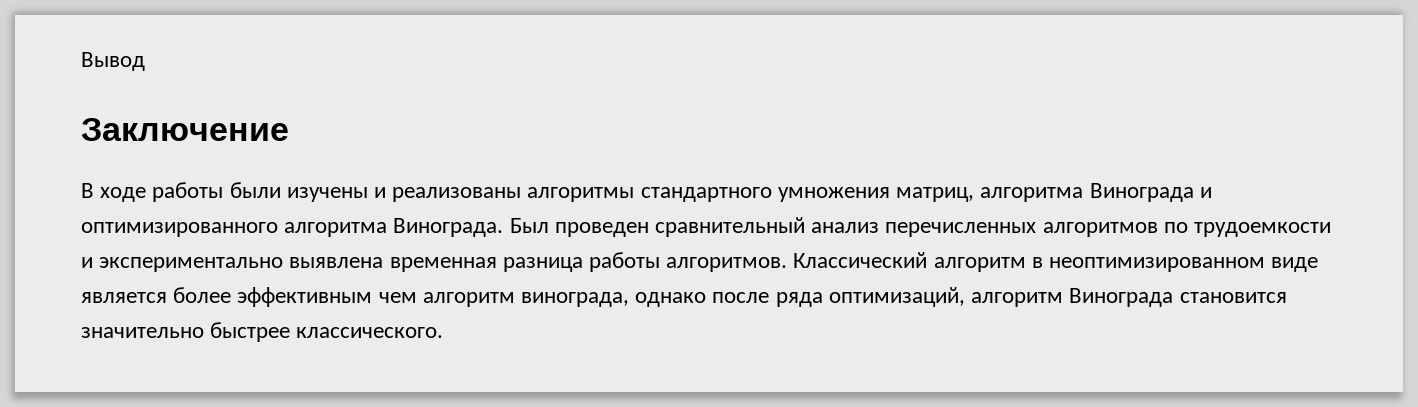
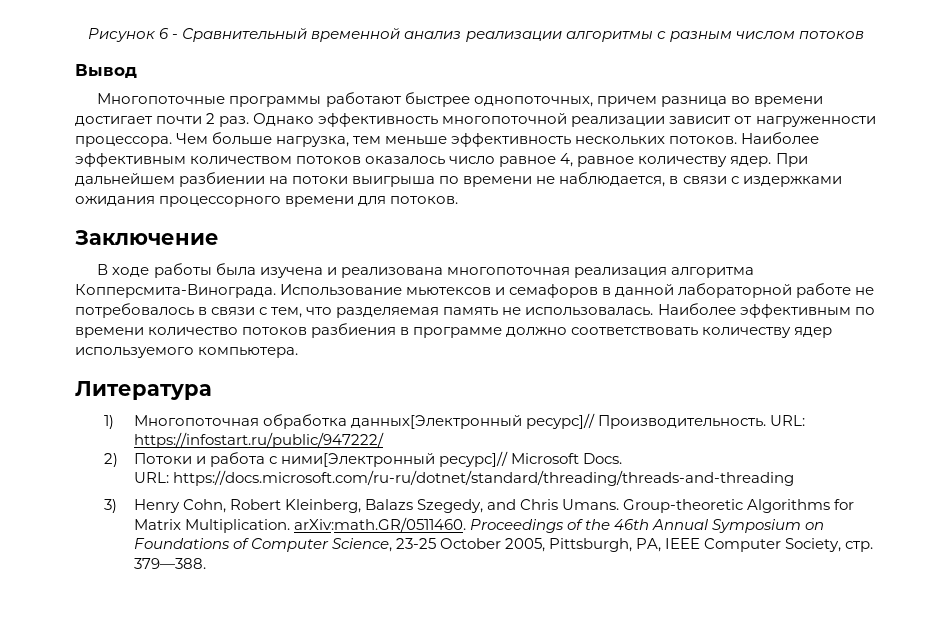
[81,52,145,71] [81,118,289,141] [81,182,1212,202] [81,217,1332,237] [81,252,1319,272] [81,287,1287,307] [81,322,444,342] Вывод // Заключение // В ходе работы были изучены и реализованы алгоритмы стандартного умножения матриц, алгоритма Винограда и оптимизированного алгоритма Винограда. Был проведен сравнительный анализ перечисленных алгоритмов по трудоемкости и экспериментально выявлена временная разница работы алгоритмов. Классический алгоритм в неоптимизированном виде является более эффективным чем алгоритм винограда, однако после ряда оптимизаций, алгоритм Винограда становится значительно быстрее классического. -> [88,28,864,42] [75,64,137,78] [97,92,823,107] [75,113,876,127] [75,132,820,147] [75,153,808,167] [75,172,842,187] [75,196,459,207] [75,230,219,245] [97,263,754,278] [75,283,875,298] [75,303,875,318] [75,323,833,338] [75,347,299,358] [75,381,212,400] [104,413,805,429] [133,432,384,448] [104,451,623,467] [133,470,794,486] [104,499,855,513] [133,517,825,533] [133,538,874,552] [133,558,206,569] Рисунок 6 - Сравнительный временной анализ реализации алгоритмы с разным числом потоков // Вывод // Многопоточные программы работают быстрее однопоточных, причем разница во времени достигает почти 2 раз. Однако эффективность многопоточной реализации зависит от нагруженности процессора. Чем больше нагрузка, тем меньше эффективность нескольких потоков. Наиболее эффективным количеством потоков оказалось число равное 4, равное количеству ядер. При дальнейшем разбиении на потоки выигрыша по времени не наблюдается, в связи с издержками ожидания процессорного времени для потоков. // Заключение // В ходе работы была изучена и реализована многопоточная реализация алгоритма Копперсмита-Винограда. Использование мьютексов и семафоров в данной лабораторной работе не потребовалось в связи с тем, что разделяемая память не использовалась. Наиболее эффективным по времени количество потоков разбиения в программе должно соответствовать количеству ядер используемого компьютера. // Литература // 1) Многопоточная обработка данных[Электронный ресурс]// Производительность. URL: https://infostart.ru/public/947222/ // 2) Потоки и работа с ними[Электронный ресурс]// Microsoft Docs. // URL: https://docs.microsoft.com/ru-ru/dotnet/standard/threading/threads-and-threading // 3) Henry Cohn, Robert Kleinberg, Balazs Szegedy, and Chris Umans. Group-theoretic Algorithms for Matrix Multiplication. arXiv:math.GR/0511460. Proceedings of the 46th Annual Symposium on Foundations of Computer Science, 23-25 October 2005, Pittsburgh, PA, IEEE Computer Society, стр. 379—388.

